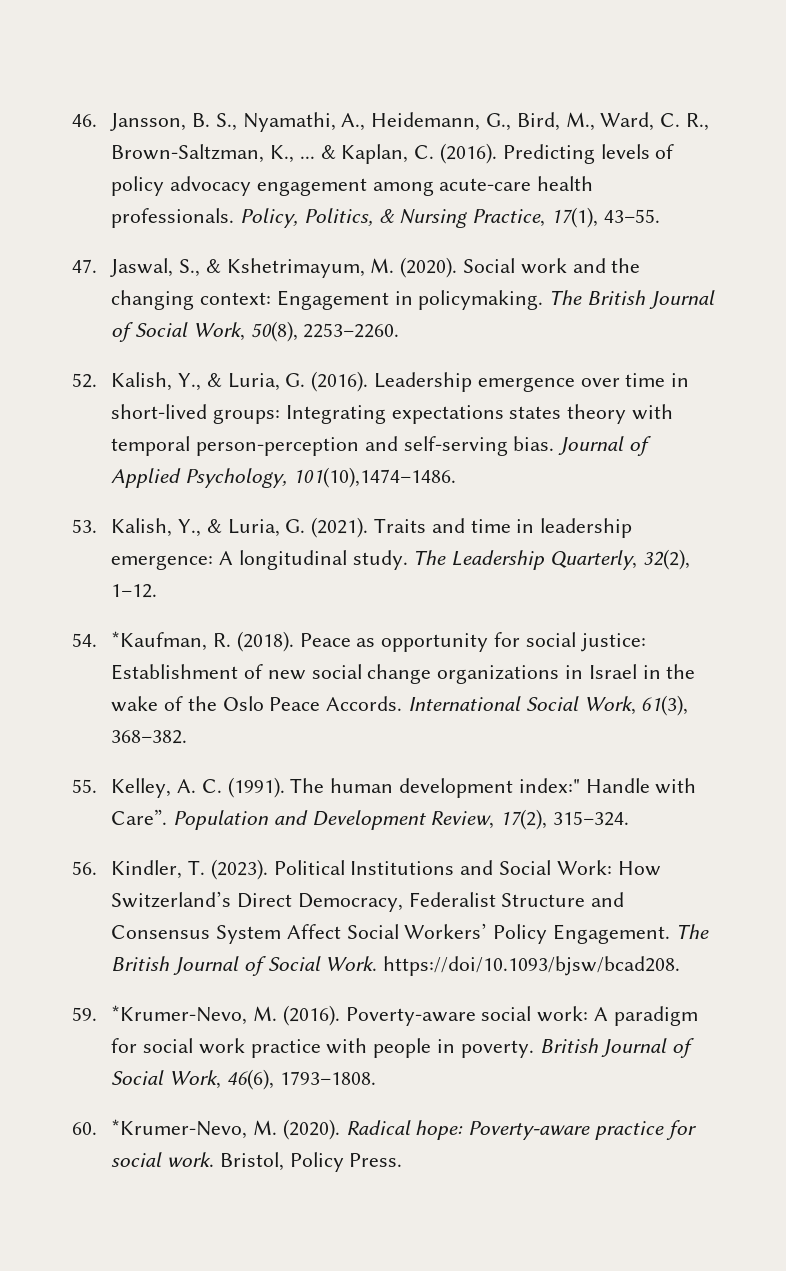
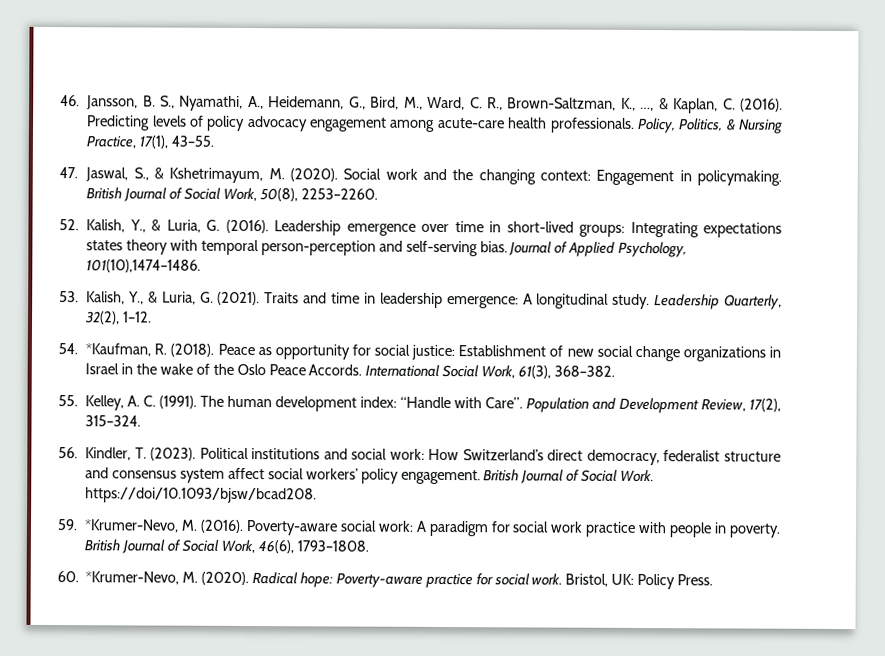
[299,156,315,159] ... -> [640,106,655,112] …,
[549,290,583,305] The -> (782, 178) none
[413,550,447,565] The -> (651, 301) none
[518,778,650,793] index:" Handle -> [360,396,452,409] index: “Handle
[350,860,661,876] [111,891,625,912] [111,923,709,944] Institutions and Social Work: How Switzerland’s Direct Democracy, Federalist Structure and Consensus System Affect Social Workers’ Policy Engagement. The -> [251,448,781,466] [85,467,481,485] institutions and social work: How Switzerland’s direct democracy, federalist structure and consensus system affect social workers’ policy engagement.
(284, 1161) none -> [611,573,635,585] UK:

